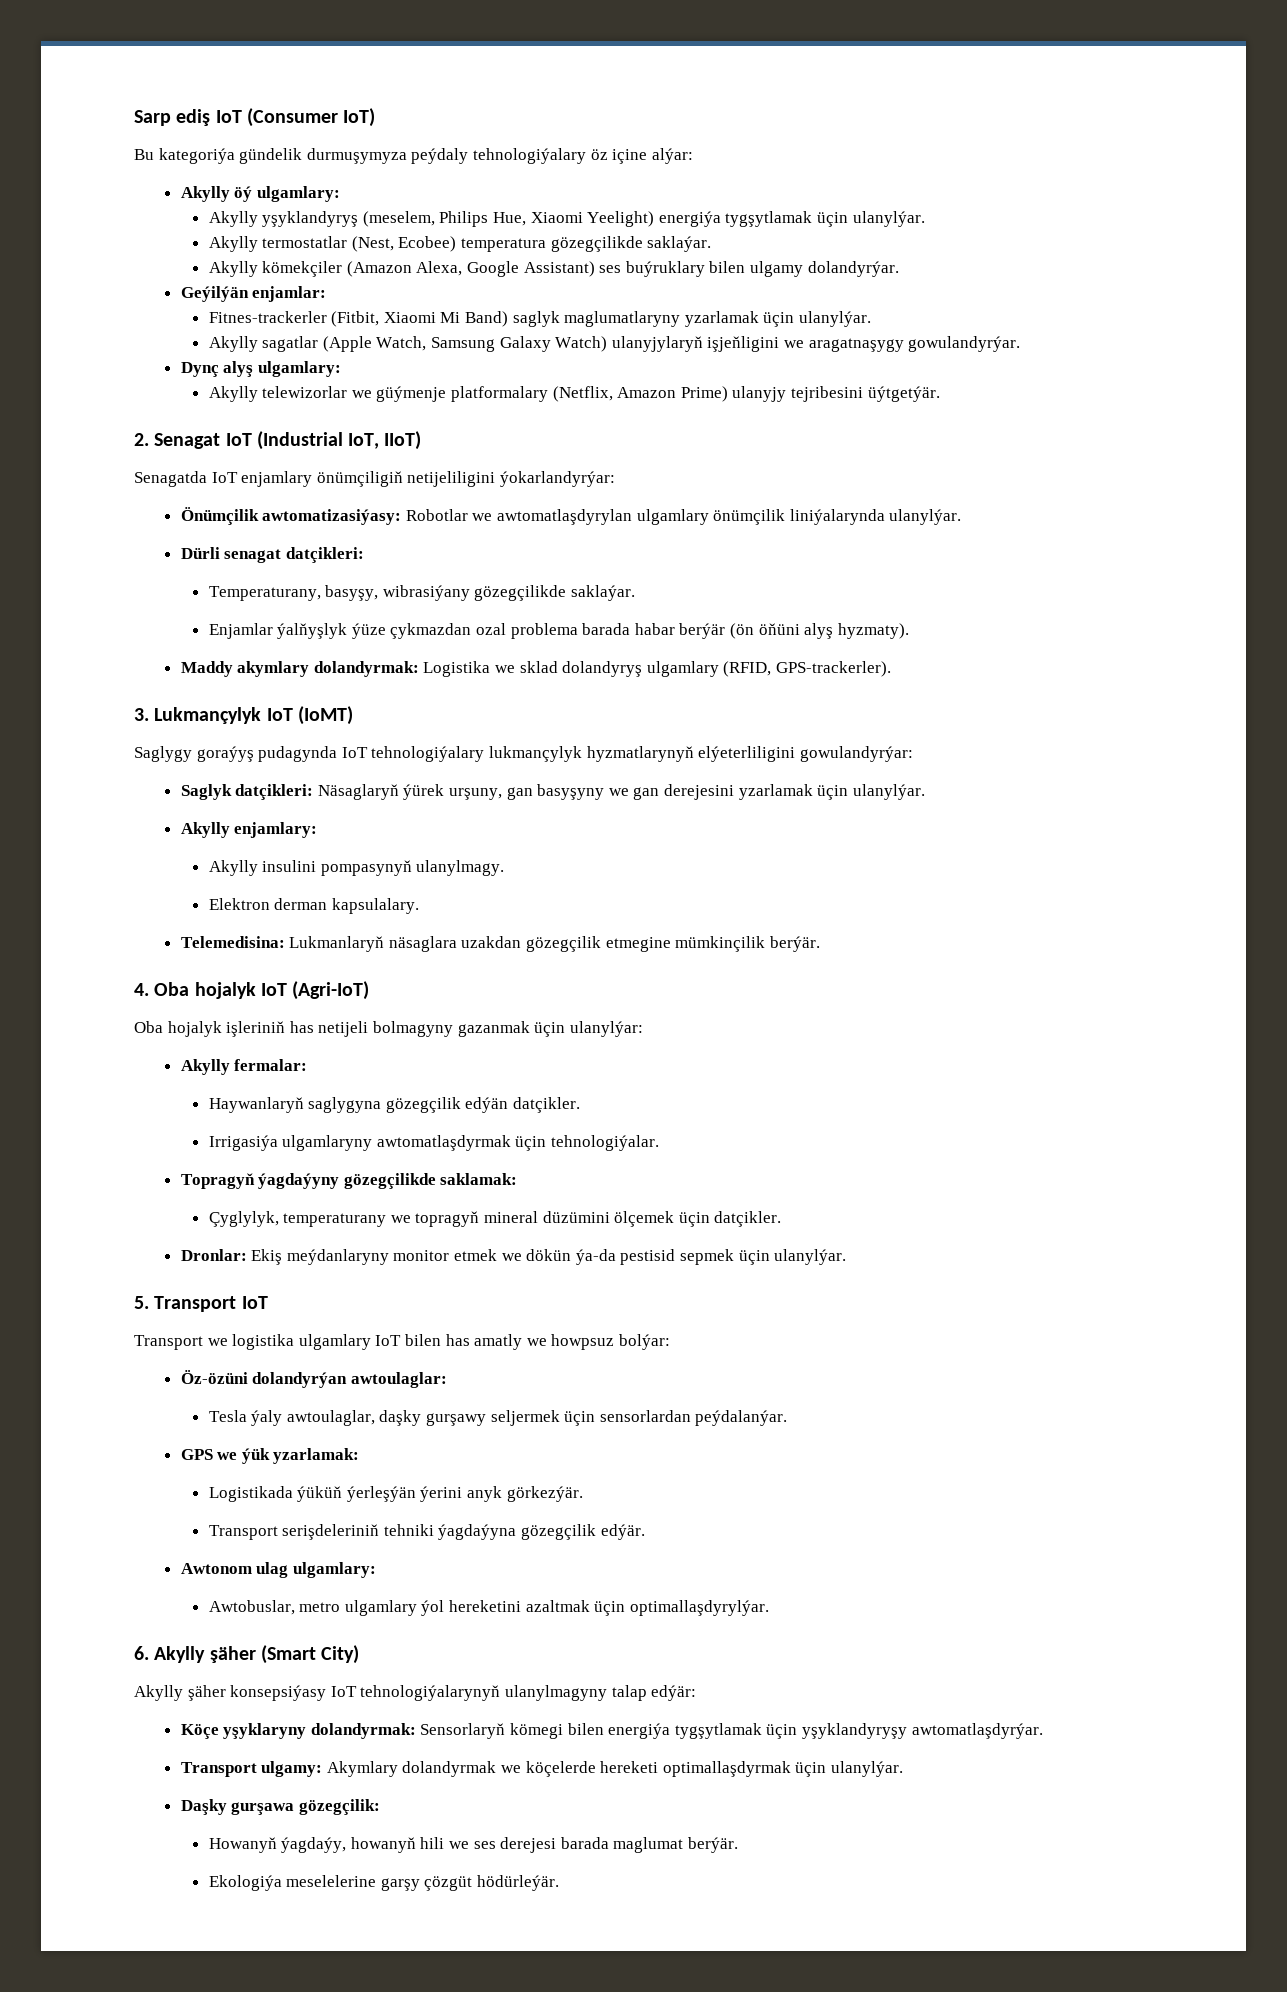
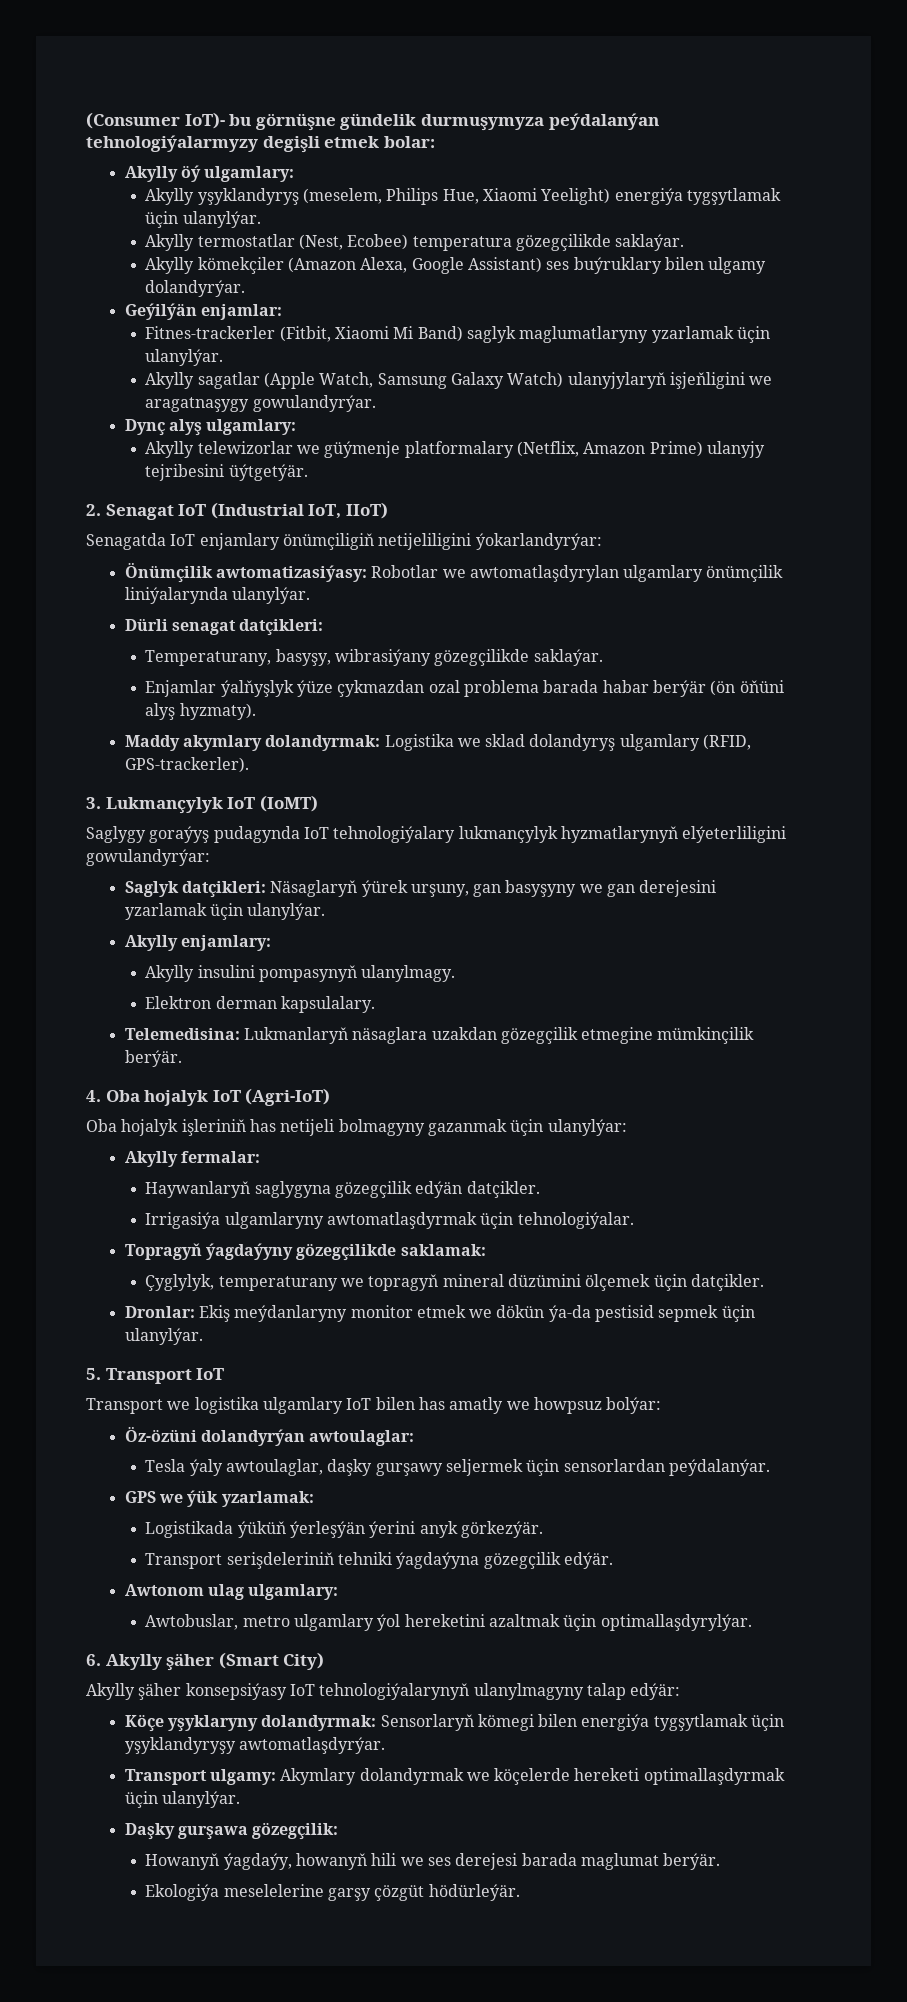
[134,108,376,127] [134,148,693,164] Sarp ediş IoT (Consumer IoT) // Bu kategoriýa gündelik durmuşymyza peýdaly tehnologiýalary öz içine alýar: -> [86,112,659,131] [86,135,435,153] (Consumer IoT)- bu görnüşne gündelik durmuşymyza peýdalanýan tehnologiýalarmyzy degişli etmek bolar:

